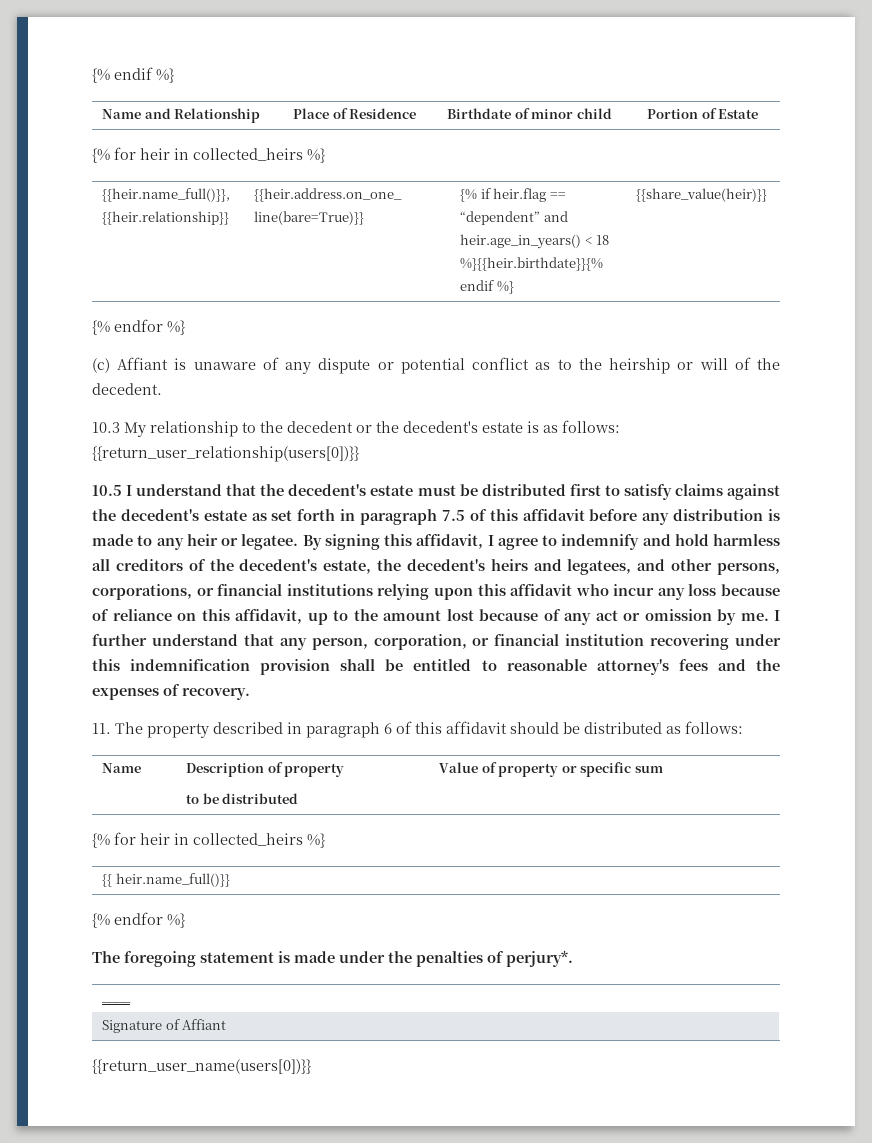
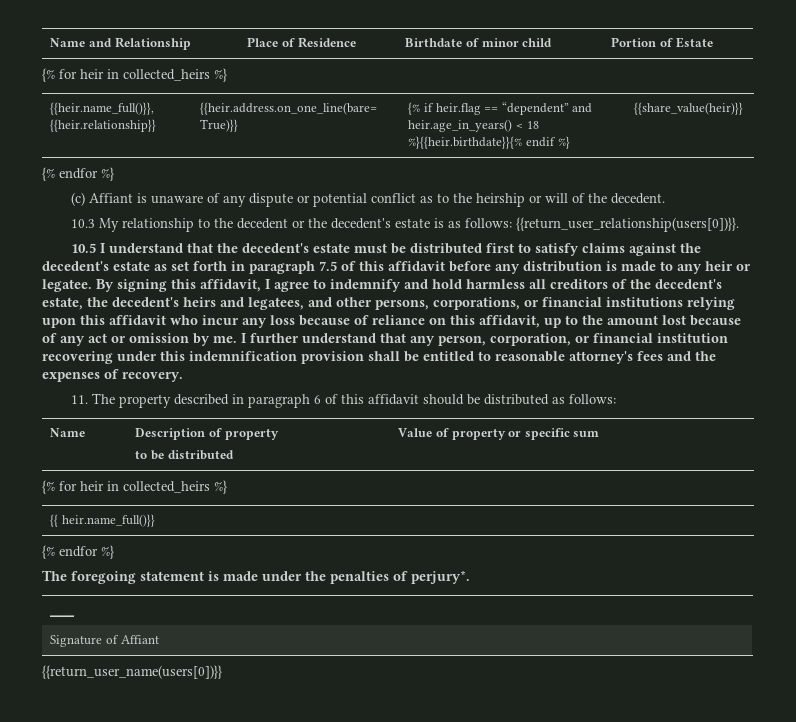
[92,67,174,83] {% endif %} // -> (50, 42) none
[92,446,359,462] {{return_user_relationship(users[0])}} -> [515,217,739,232] {{return_user_relationship(users[0])}}.

